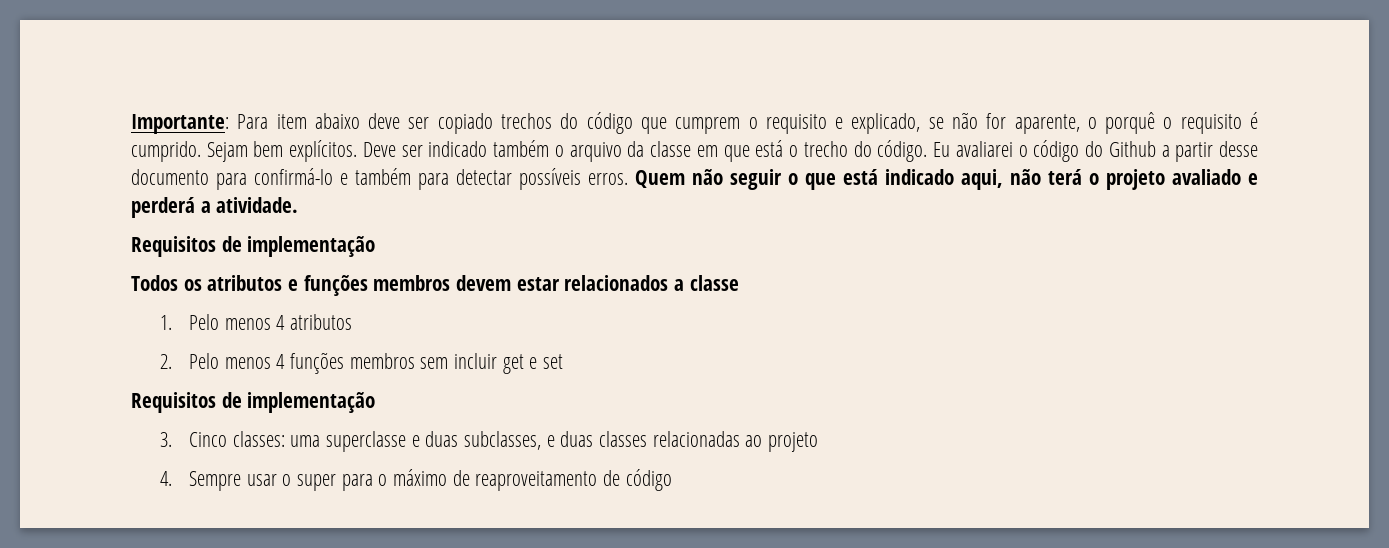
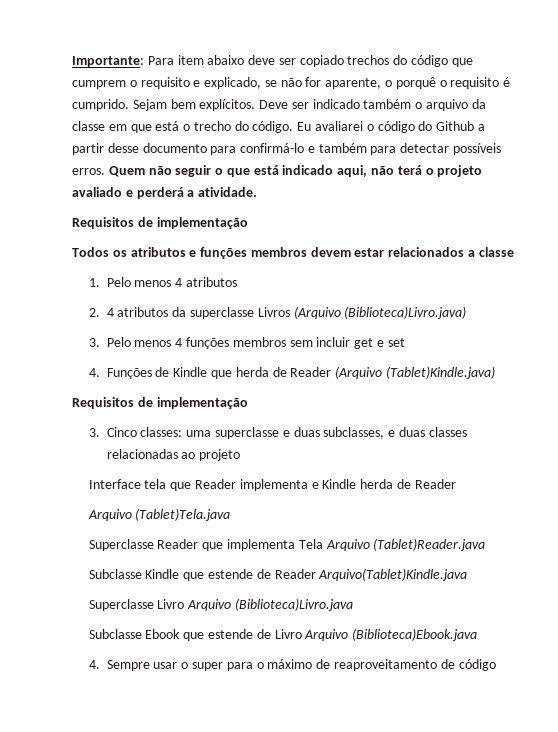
(172, 361) none -> [106,306,467,319] [88,338,100,347] 4 atributos da superclasse Livros (Arquivo (Biblioteca)Livro.java) // 3.
(563, 361) none -> [88,366,495,379] // 4. Funções de Kindle que herda de Reader (Arquivo (Tablet)Kindle.java)
(818, 442) none -> [88,479,456,491] [87,508,231,521] [88,538,486,551] [88,568,468,581] [88,598,354,611] [88,628,478,641] // Interface tela que Reader implementa e Kindle herda de Reader // Arquivo (Tablet)Tela.java // Superclasse Reader que implementa Tela Arquivo (Tablet)Reader.java // Subclasse Kindle que estende de Reader Arquivo(Tablet)Kindle.java // Superclasse Livro Arquivo (Biblioteca)Livro.java // Subclasse Ebook que estende de Livro Arquivo (Biblioteca)Ebook.java

